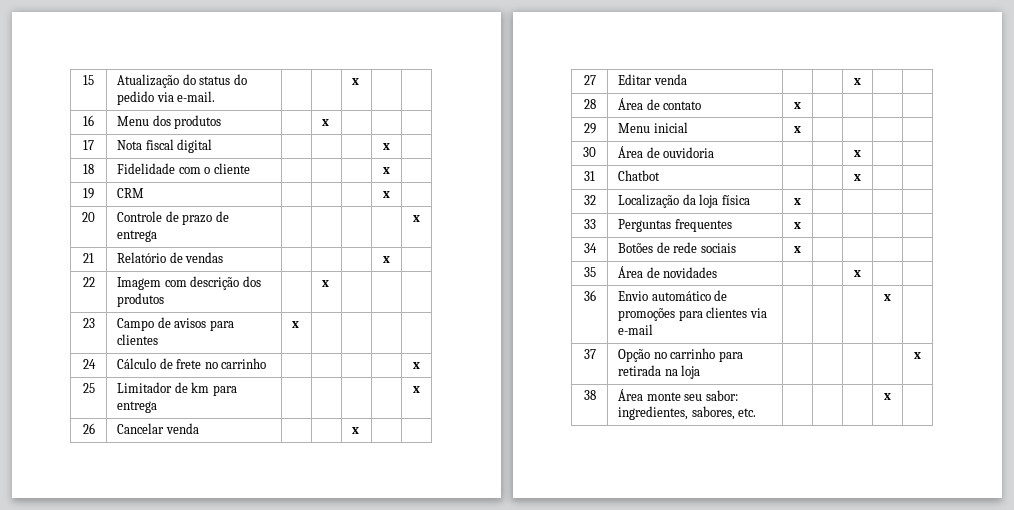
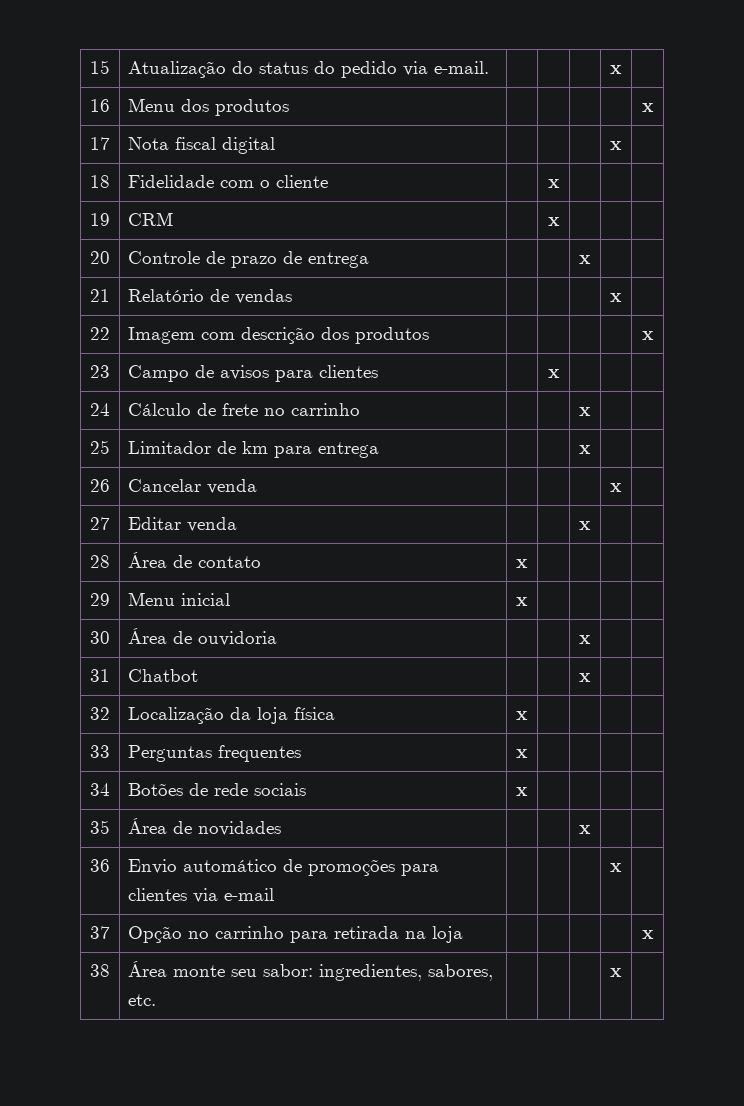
[352,78,360,85] x | | -> [610,65,622,74] | x |
[322,119,330,126] x | | | -> [641,103,654,112] | | | x
[383,167,390,174] | | x -> [547,179,560,188] x | |
[383,191,390,198] | | x -> [547,217,560,226] x | |
[413,215,420,222] | | x -> [579,255,591,264] x | |
[322,280,330,287] x | | | -> [641,331,654,340] | | | x
[292,321,300,328] x | | | | -> [547,369,560,378] | x | | |
[413,362,420,369] | | x -> [579,407,591,416] x | |
[413,386,420,393] | | x -> [579,445,591,454] x | |
[352,427,360,434] x | | -> [610,483,622,492] | x |

